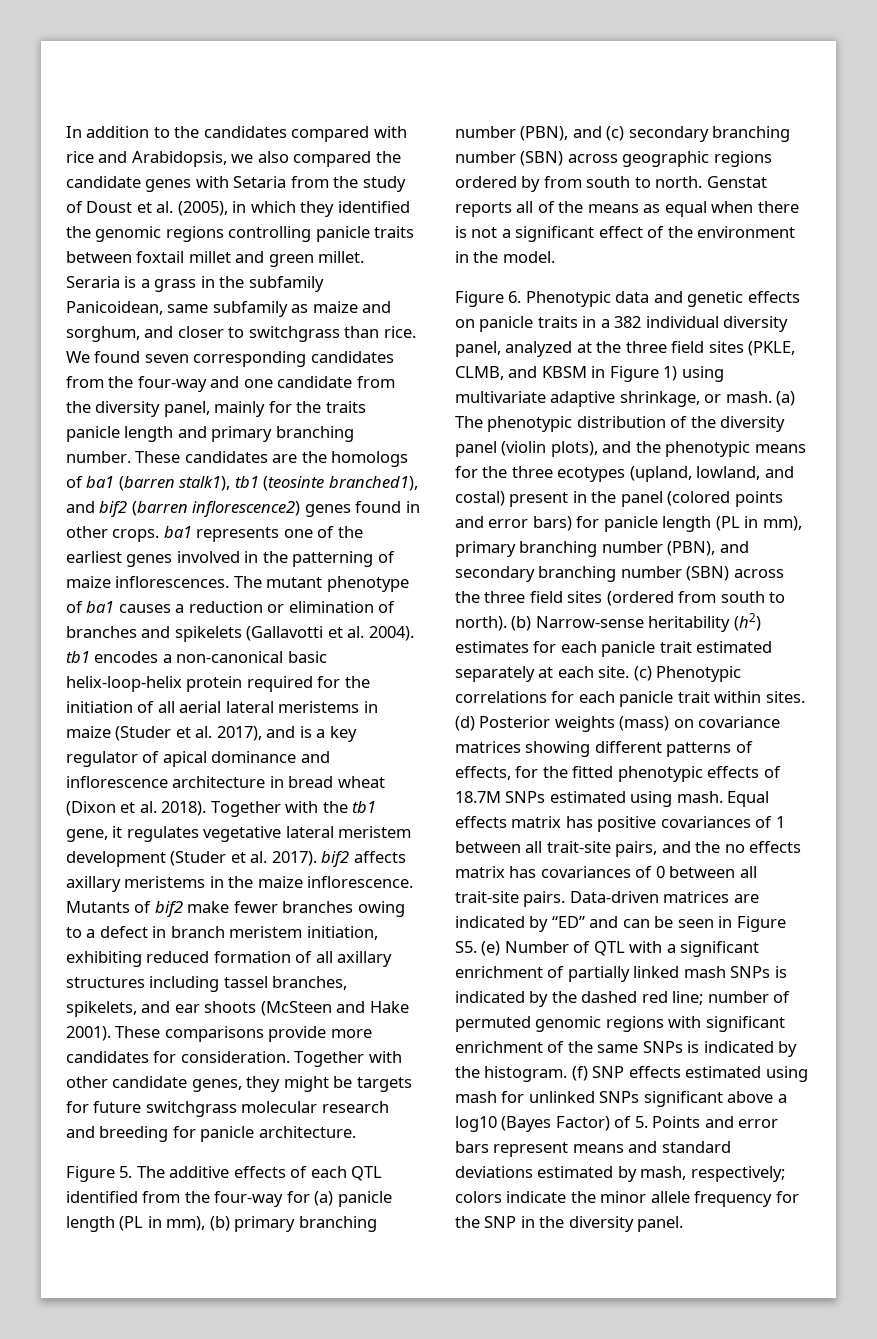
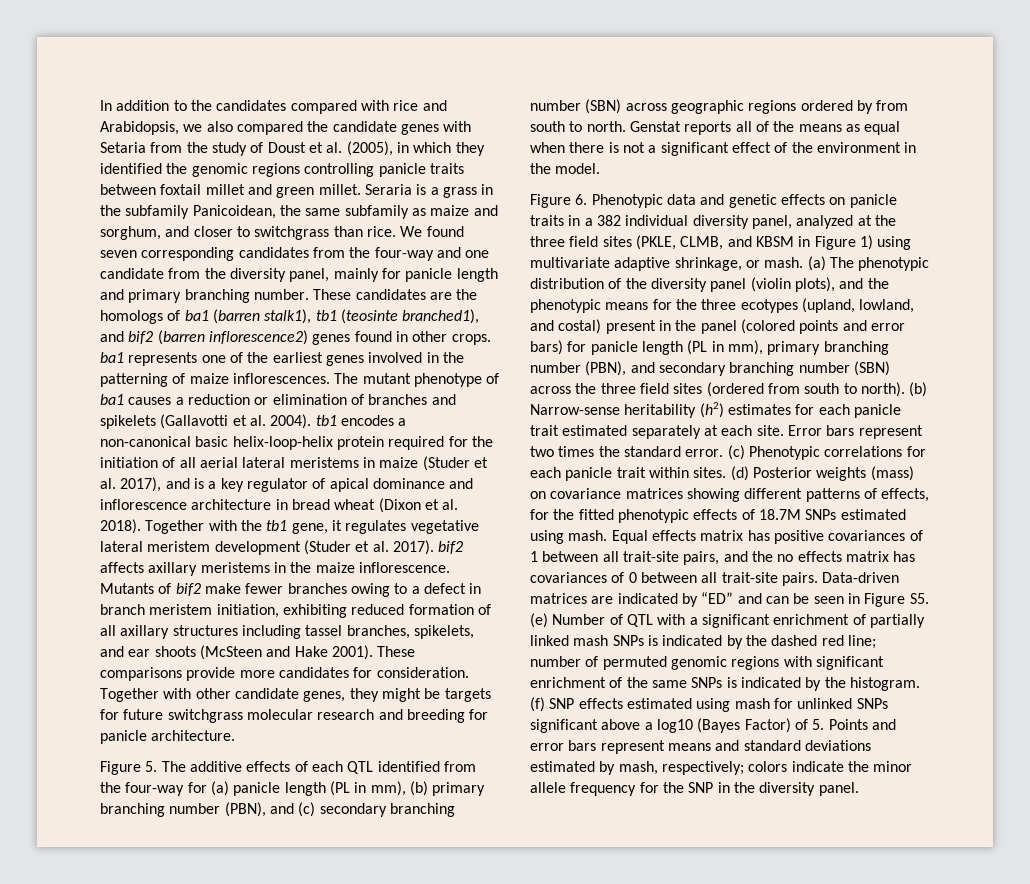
(163, 308) none -> [279,205,301,216] the
[296,401,366,413] the traits -> (401, 273) none
(630, 672) none -> [787,425,923,439] [530,446,724,457] Error bars represent two times the standard error.

